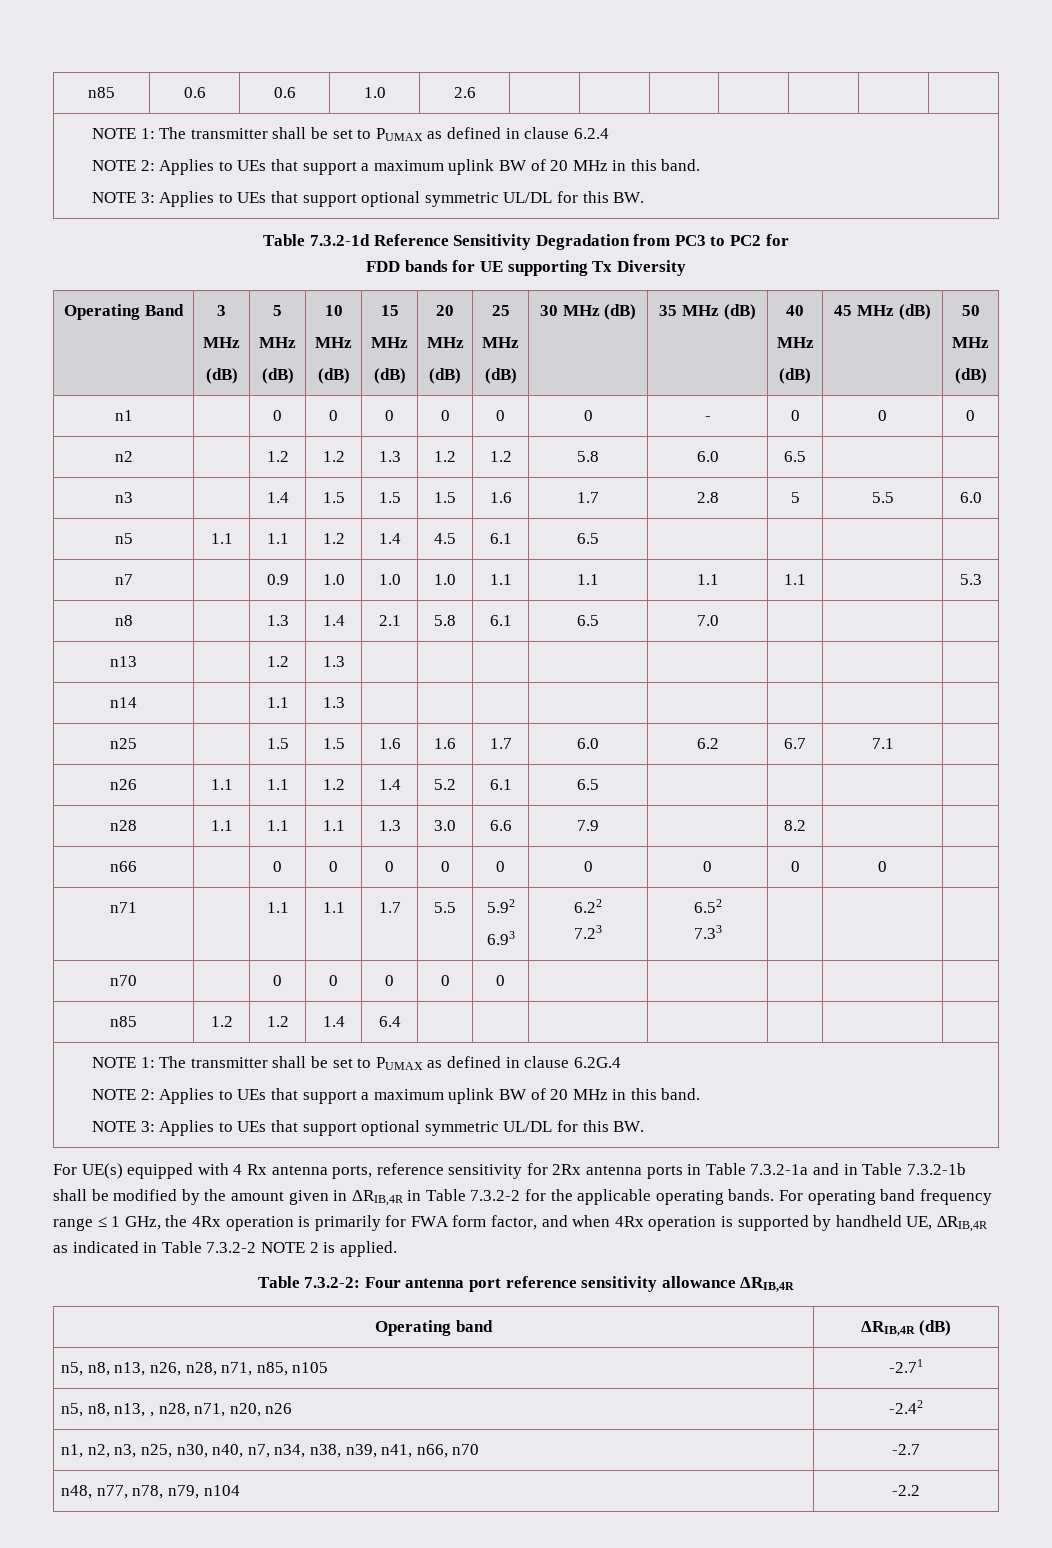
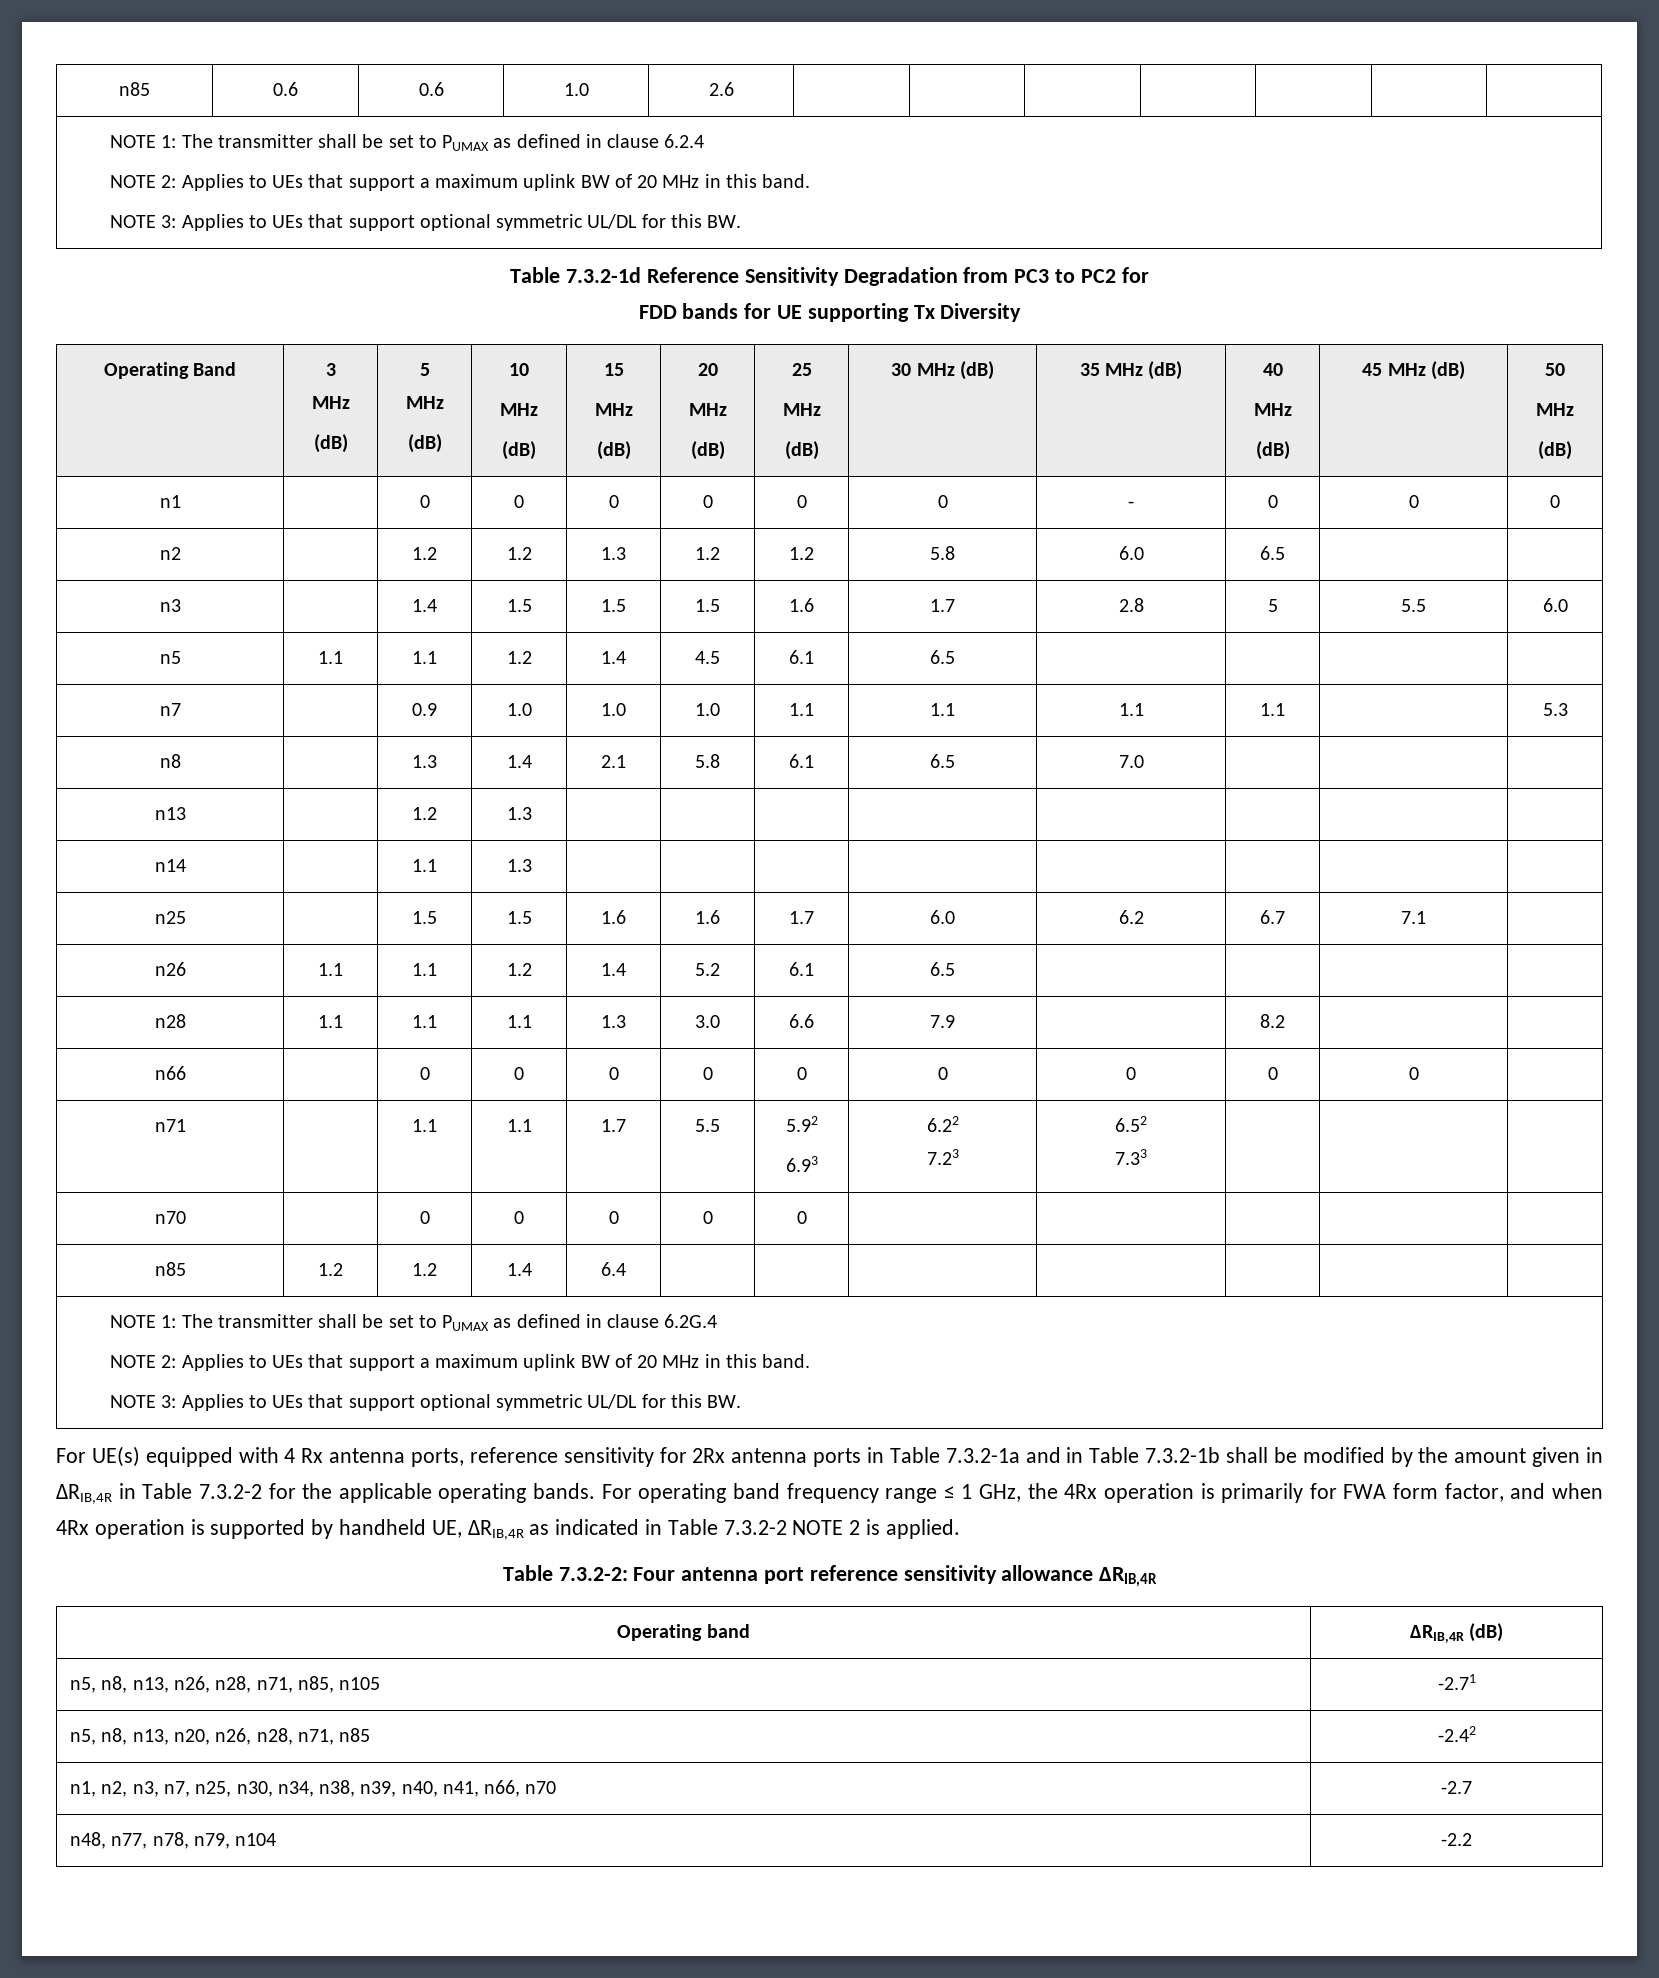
[150,1403,293,1417] , n28, n71, n20, n26 -> [174,1728,371,1745] n20, n26, n28, n71, n85
(137, 1451) none -> [164,1781,191,1797] n7,
[212,1444,270,1458] n40, n7, -> (273, 1789) none
(377, 1451) none -> [401,1781,438,1797] n40,

